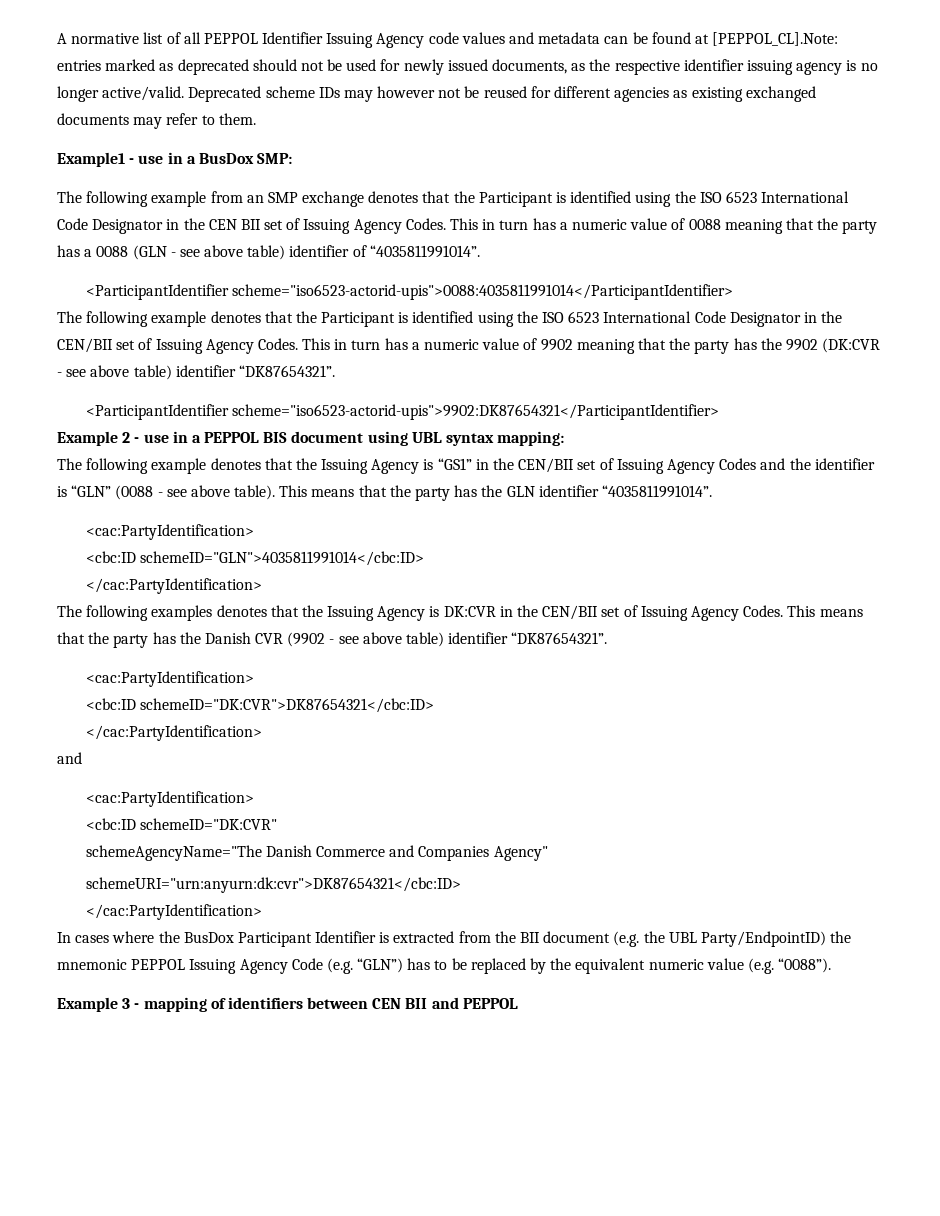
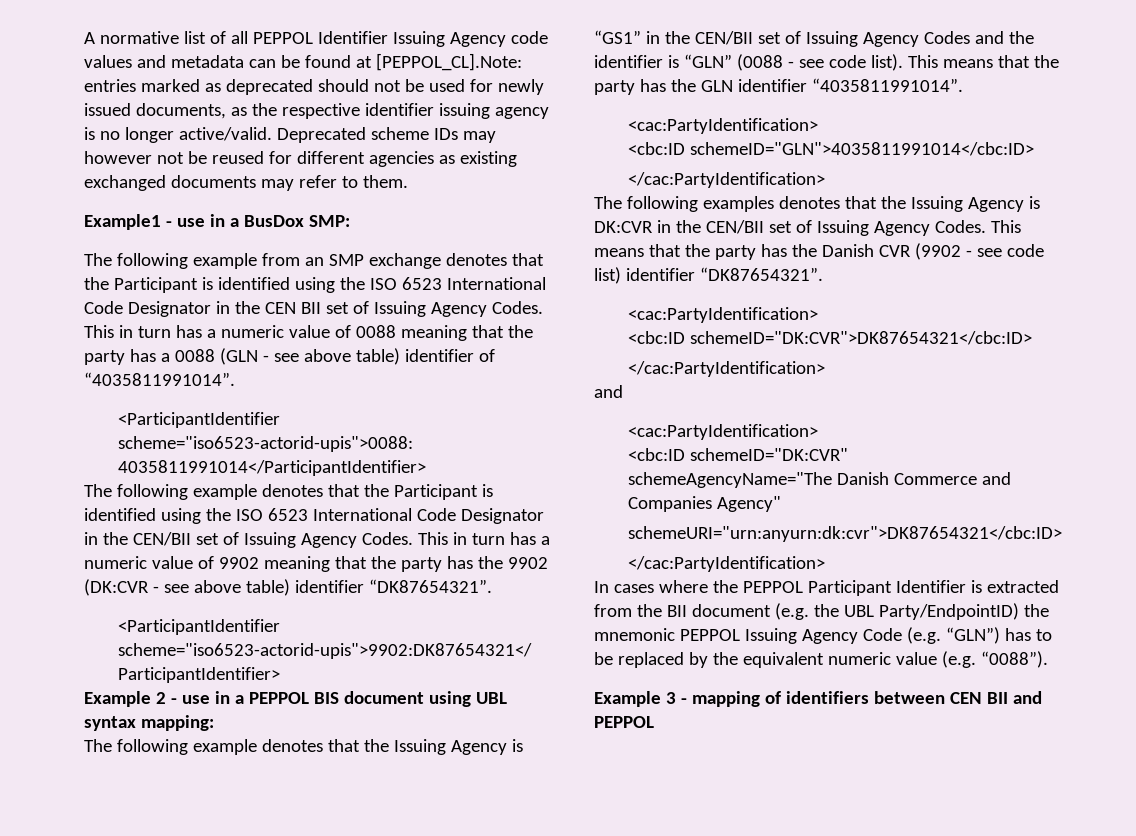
[190,485,276,500] above table). -> [828,54,903,71] code list).
[362,632,445,647] above table) -> [1006,244,1044,257] [594,267,621,284] code list)
[183,932,234,943] BusDox -> [742,581,803,593] PEPPOL

